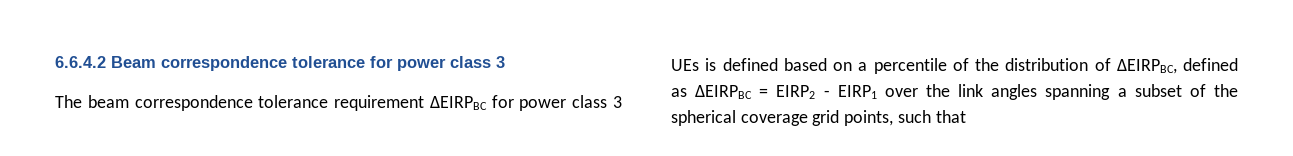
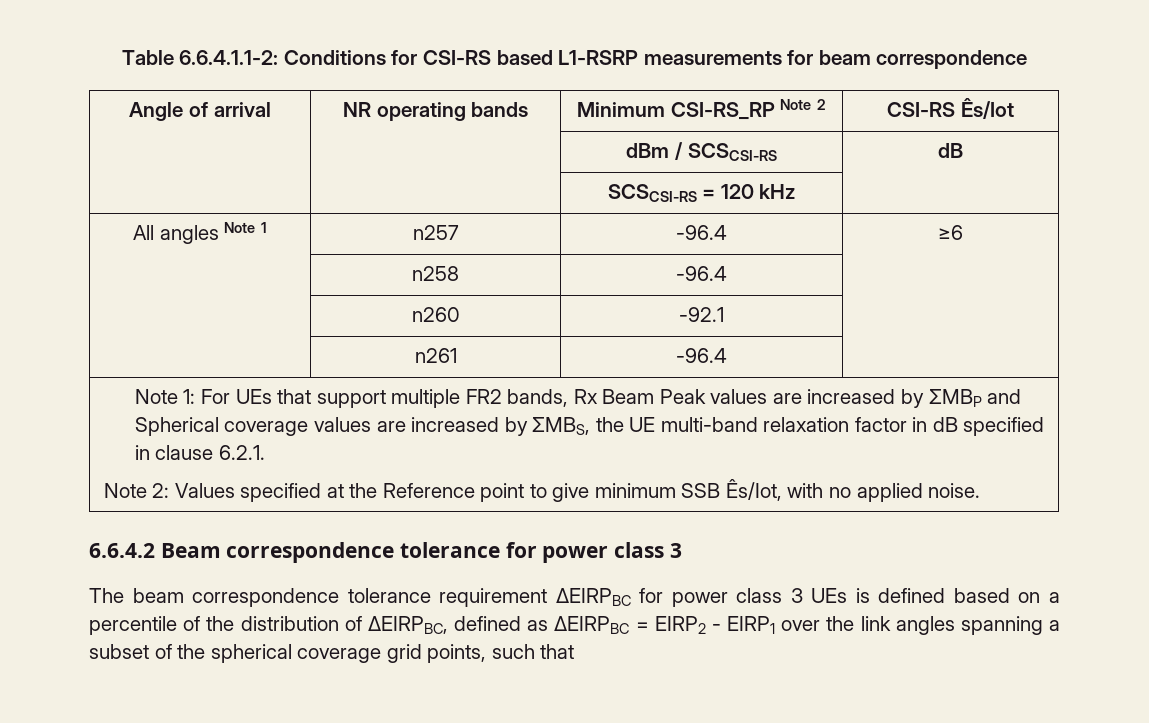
(55, 62) none -> [121,50,1028,69] [129,102,271,121] [342,102,529,121] [577,99,826,120] [887,98,1014,119] [626,142,777,161] [938,143,963,158] [607,184,796,202] [133,222,267,244] [412,225,459,240] [676,225,727,240] [938,225,963,240] [412,266,459,281] [676,266,727,281] [411,307,460,322] [679,307,724,322] [414,348,457,363] [676,348,727,363] [134,389,1022,408] [134,417,1045,436] [134,445,266,460] [103,479,981,502] Table 6.6.4.1.1-2: Conditions for CSI-RS based L1-RSRP measurements for beam correspondence // Angle of arrival | NR operating bands | Minimum CSI-RS_RP Note 2 | CSI-RS Ês/Iot // | | dBm / SCSCSI-RS | dB // | | SCSCSI-RS = 120 kHz | // All angles Note 1 | n257 | -96.4 | ≥6 // | n258 | -96.4 | // | n260 | -92.1 | // | n261 | -96.4 | // Note 1: For UEs that support multiple FR2 bands, Rx Beam Peak values are increased by ΣMBP and Spherical coverage values are increased by ΣMBS, the UE multi-band relaxation factor in dB specified in clause 6.2.1. // Note 2: Values specified at the Reference point to give minimum SSB Ês/Iot, with no applied noise. //

